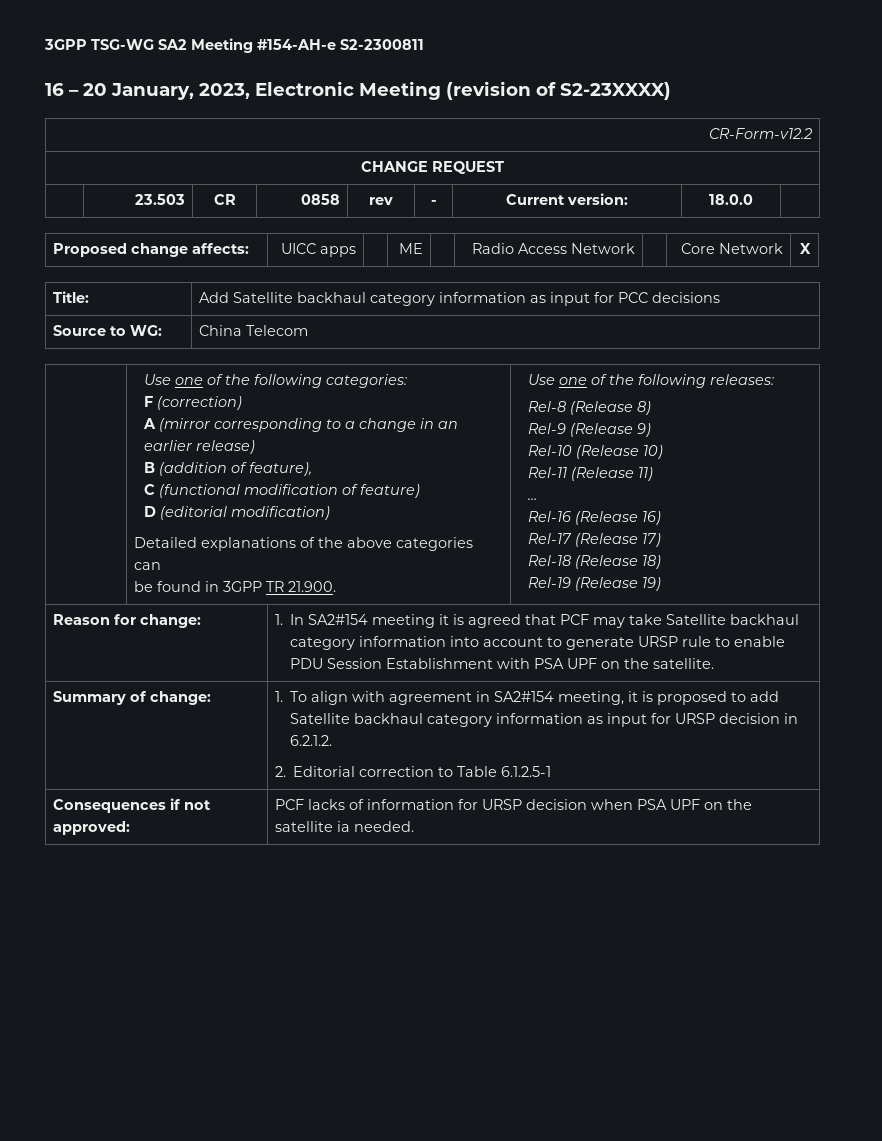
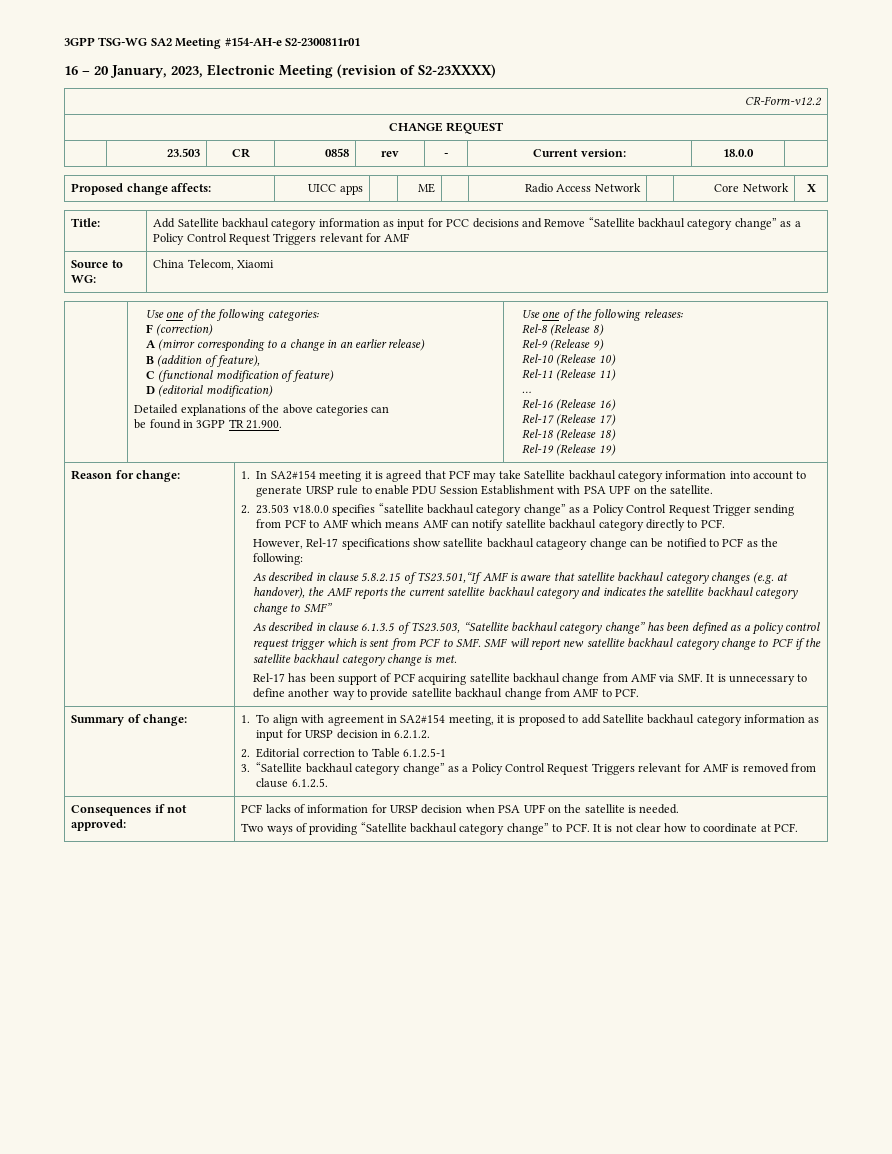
[340,39,424,50] S2-2300811 -> [284,38,360,46] S2-2300811r01
(721, 297) none -> [521,217,801,230] [153,233,410,245] and Remove “Satellite backhaul category change” as a Policy Control Request Triggers relevant for AMF
[246,325,309,336] Telecom -> [187,259,274,270] Telecom, Xiaomi
(715, 663) none -> [241,503,795,516] [256,519,725,531] [252,538,779,550] [252,553,303,565] [252,572,788,584] [252,587,799,600] [252,603,332,615] [252,622,821,635] [252,638,822,651] [252,654,457,666] [252,673,808,685] [252,688,640,700] // 2. 23.503 v18.0.0 specifies “satellite backhaul category change” as a Policy Control Request Trigger sending from PCF to AMF which means AMF can notify satellite backhaul category directly to PCF. // However, Rel-17 specifications show satellite backhaul catageory change can be notified to PCF as the following: // As described in clause 5.8.2.15 of TS23.501,“If AMF is aware that satellite backhaul category changes (e.g. at handover), the AMF reports the current satellite backhaul category and indicates the satellite backhaul category change to SMF” // As described in clause 6.1.3.5 of TS23.503, “Satellite backhaul category change” has been defined as a policy control request trigger which is sent from PCF to SMF. SMF will report new satellite backhaul category change to PCF if the satellite backhaul category change is met. // Rel-17 has been support of PCF acquiring satellite backhaul change from AMF via SMF. It is unnecessary to define another way to provide satellite backhaul change from AMF to PCF.
(552, 771) none -> [241,762,817,775] [256,778,328,788] // 3. “Satellite backhaul category change” as a Policy Control Request Triggers relevant for AMF is removed from clause 6.1.2.5.
[337,821,351,832] ia -> [628,805,637,813] is
(415, 826) none -> [241,822,798,835] // Two ways of providing “Satellite backhaul category change” to PCF. It is not clear how to coordinate at PCF.

